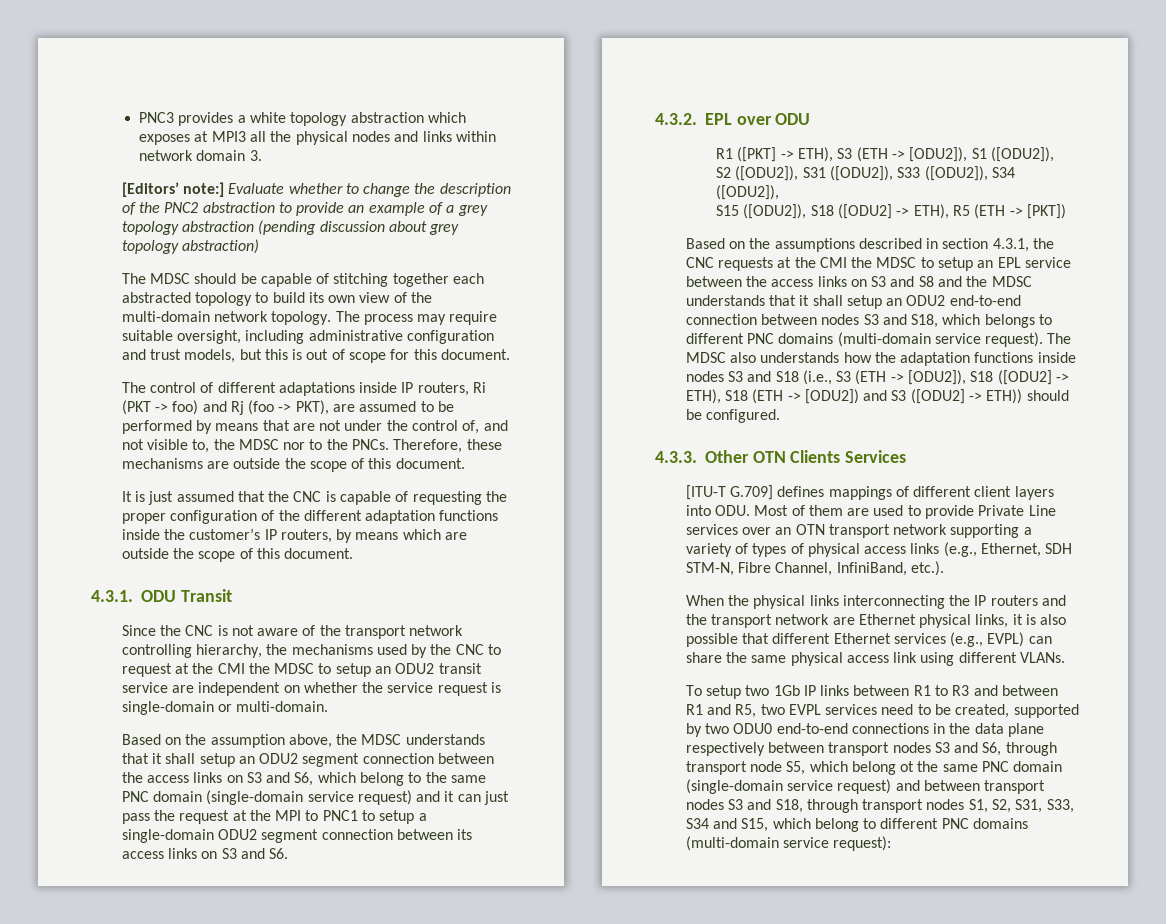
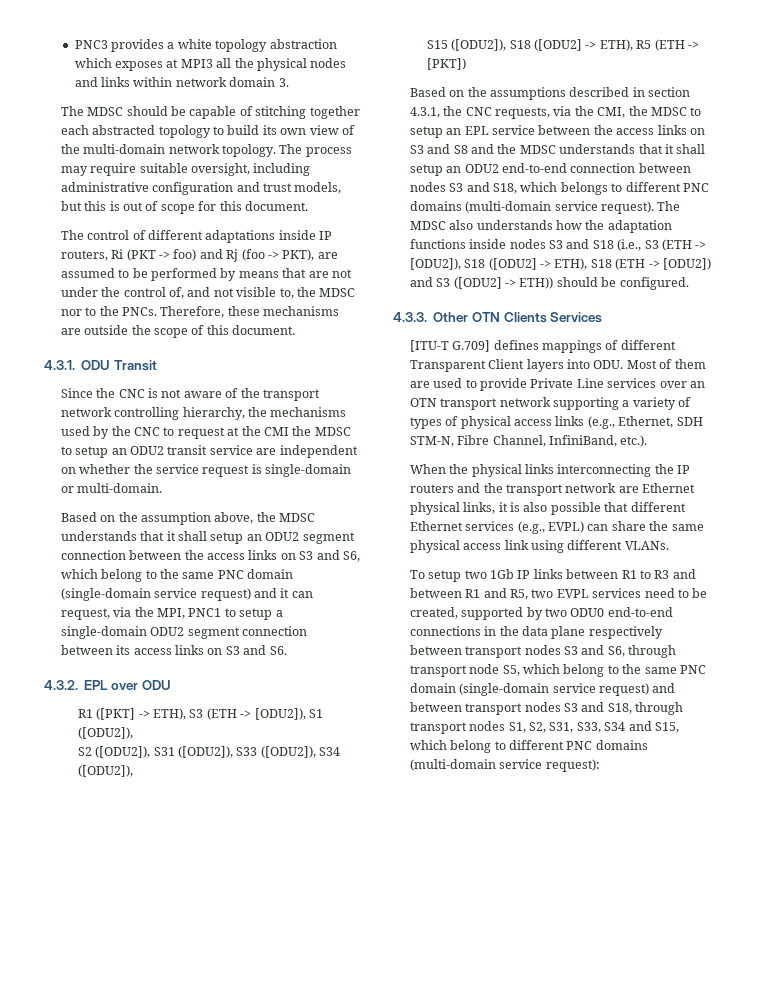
[121,182,511,197] [121,202,488,216] [121,220,460,235] [121,239,259,254] // [Editors’ note:] Evaluate whether to change the description of the PNC2 abstraction to provide an example of a grey topology abstraction (pending discussion about grey topology abstraction) -> (289, 82) none
[121,491,508,505] [121,510,499,524] [121,528,468,543] [121,548,354,562] // It is just assumed that the CNC is capable of requesting the proper configuration of the different adaptation functions inside the customer’s IP routers, by means which are outside the scope of this document. -> (296, 330) none
[484,791,510,805] [121,810,319,824] just pass the request at the MPI to -> [60,607,186,620] request, via the MPI,
[717,257,847,271] requests at the CMI -> [495,106,626,119] requests, via the CMI,
[974,486,1012,497] client -> [409,359,525,372] Transparent Client
[900,761,915,772] ot -> [607,665,619,674] to

